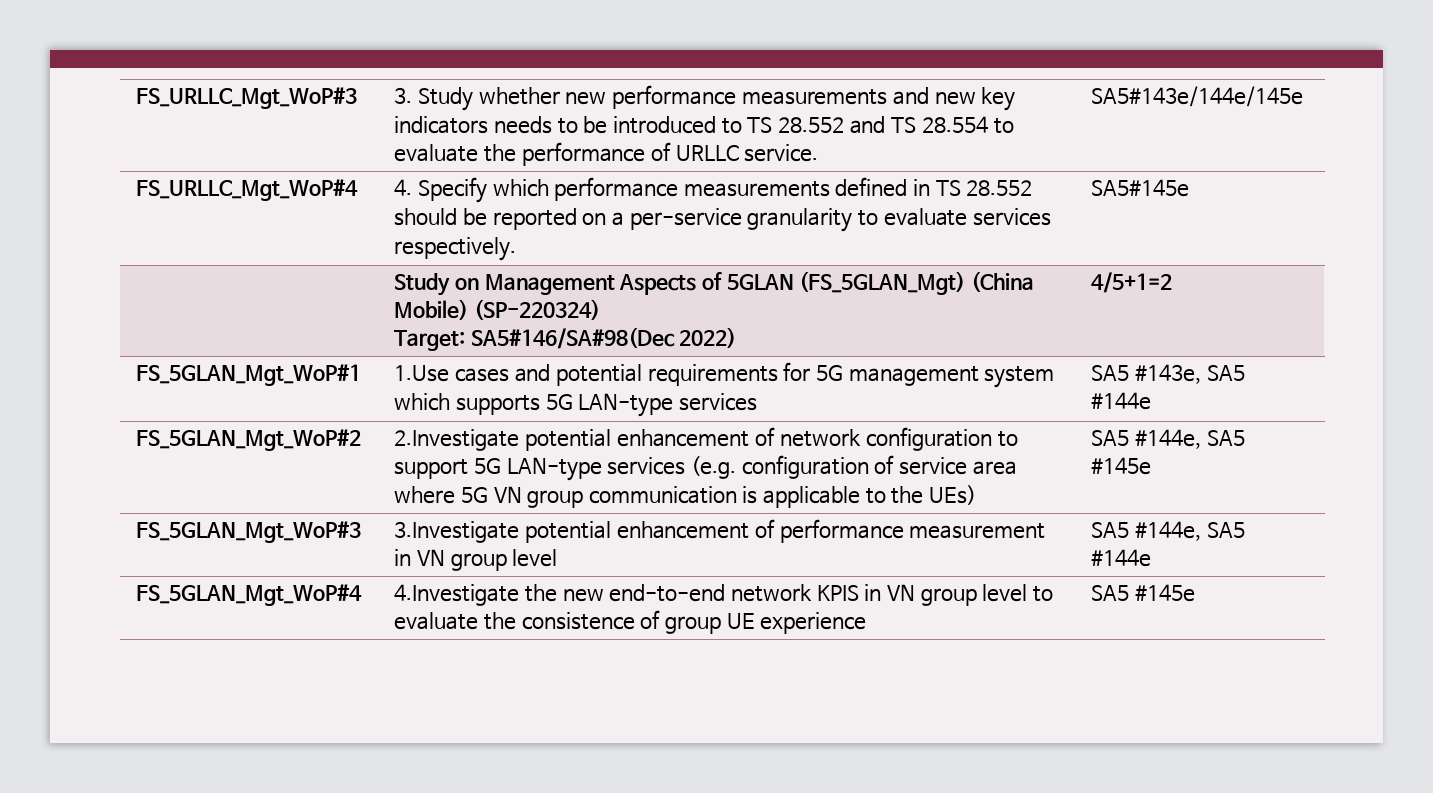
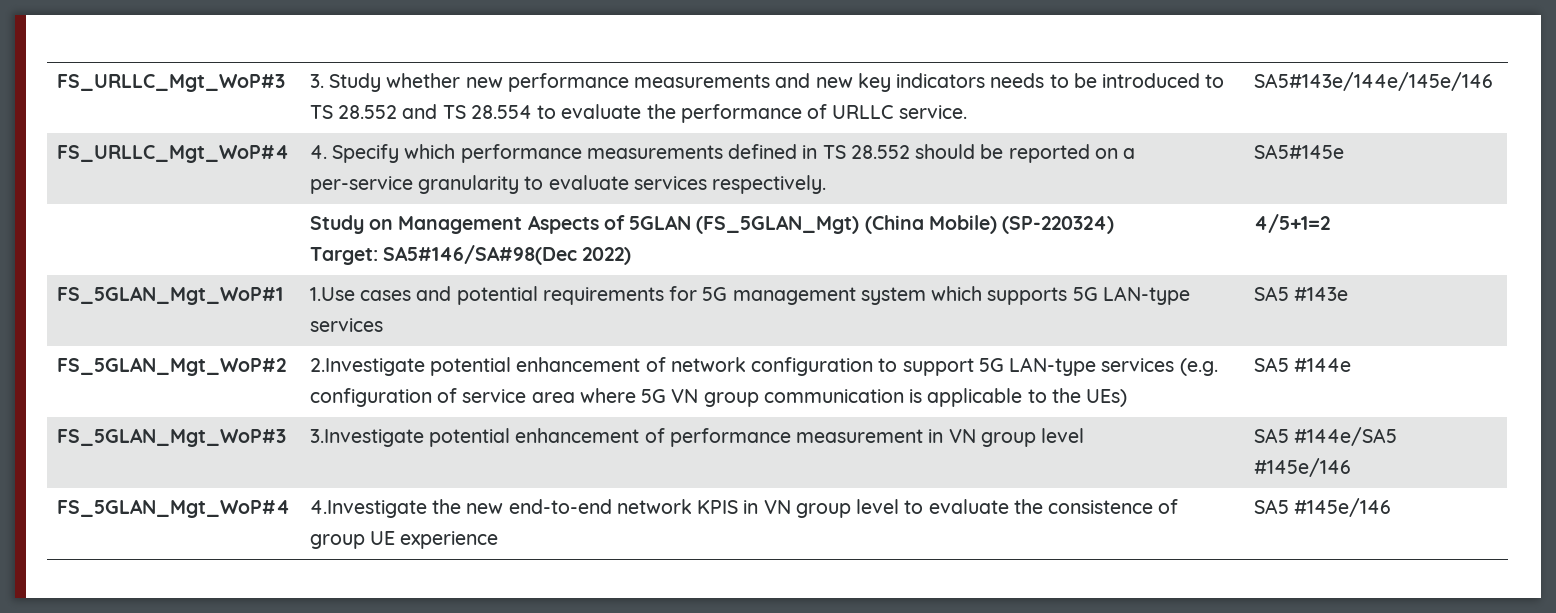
[1091,86,1304,107] SA5#143e/144e/145e -> [1253,72,1493,91] SA5#143e/144e/145e/146
[1134,364,1245,384] [1091,392,1152,410] #143e, SA5 #144e -> [1293,287,1348,301] #143e
[1134,429,1245,449] [1091,457,1152,475] #144e, SA5 #145e -> [1293,358,1351,372] #144e
[1134,521,1245,541] [1091,549,1152,567] #144e, SA5 #144e -> [1293,427,1397,446] [1253,458,1351,477] #144e/SA5 #145e/146
[1134,584,1195,602] #145e -> [1293,498,1391,517] #145e/146

